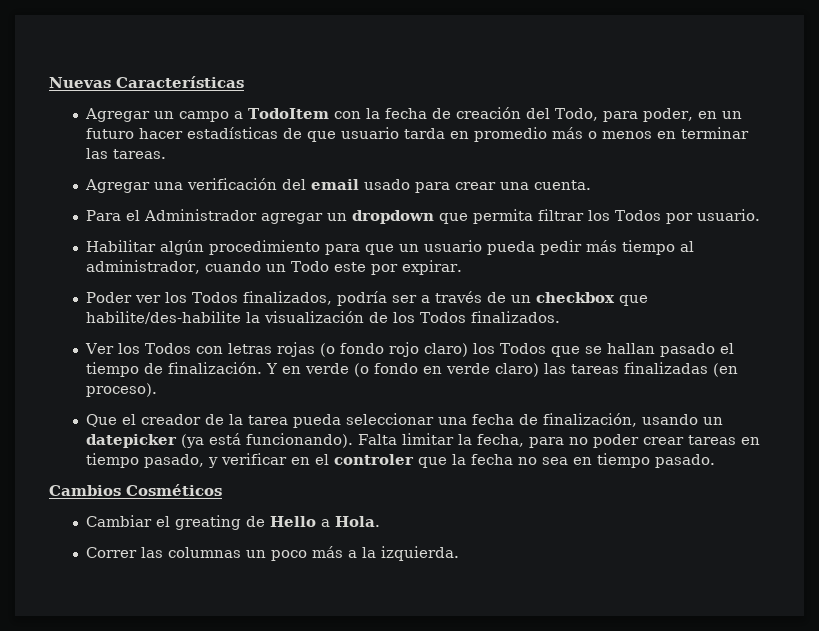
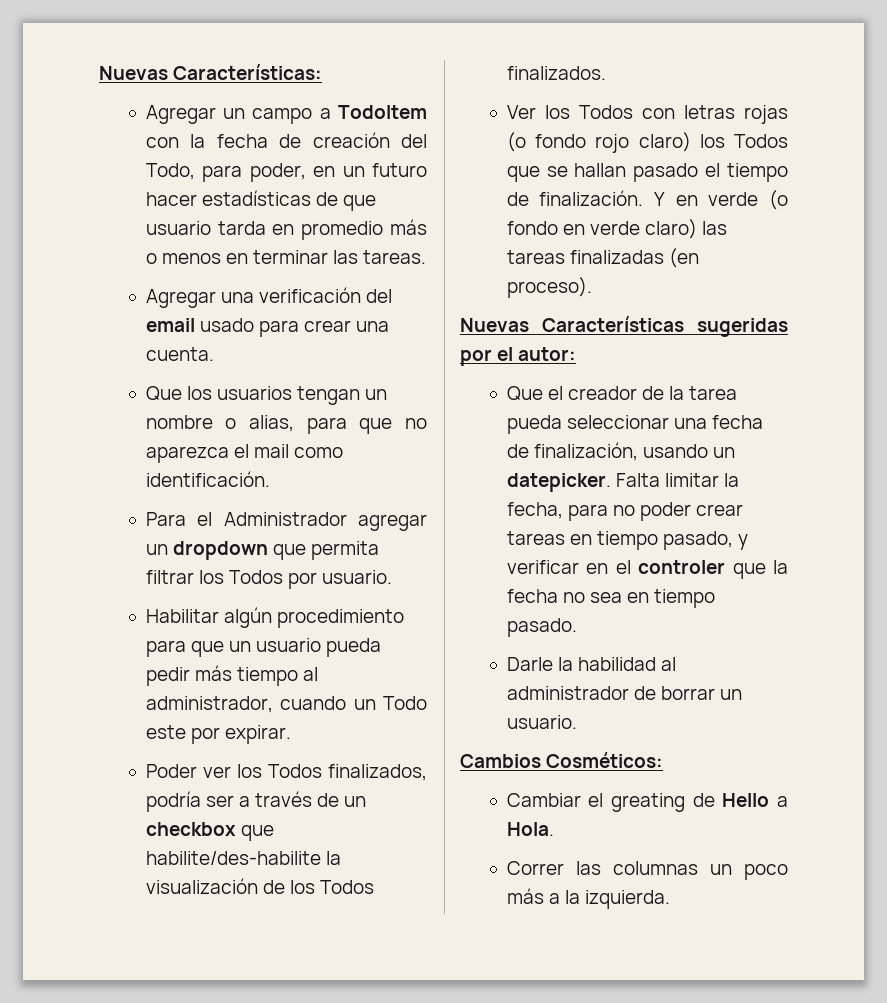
[49,76,244,88] Nuevas Características -> [99,64,323,80] Nuevas Características:
(592, 185) none -> [145,386,388,405] [145,415,427,434] [145,444,344,463] [145,471,270,487] // Que los usuarios tengan un nombre o alias, para que no aparezca el mail como identificación.
(158, 390) none -> [460,316,788,337] [460,347,577,366] // Nuevas Características sugeridas por el autor:
[86,433,354,448] datepicker (ya está funcionando). -> [506,473,611,492] datepicker.
(716, 461) none -> [506,657,677,671] [506,686,743,700] [506,715,577,729] // Darle la habilidad al administrador de borrar un usuario.
[126,484,222,496] Cosméticos -> [546,752,664,768] Cosméticos:

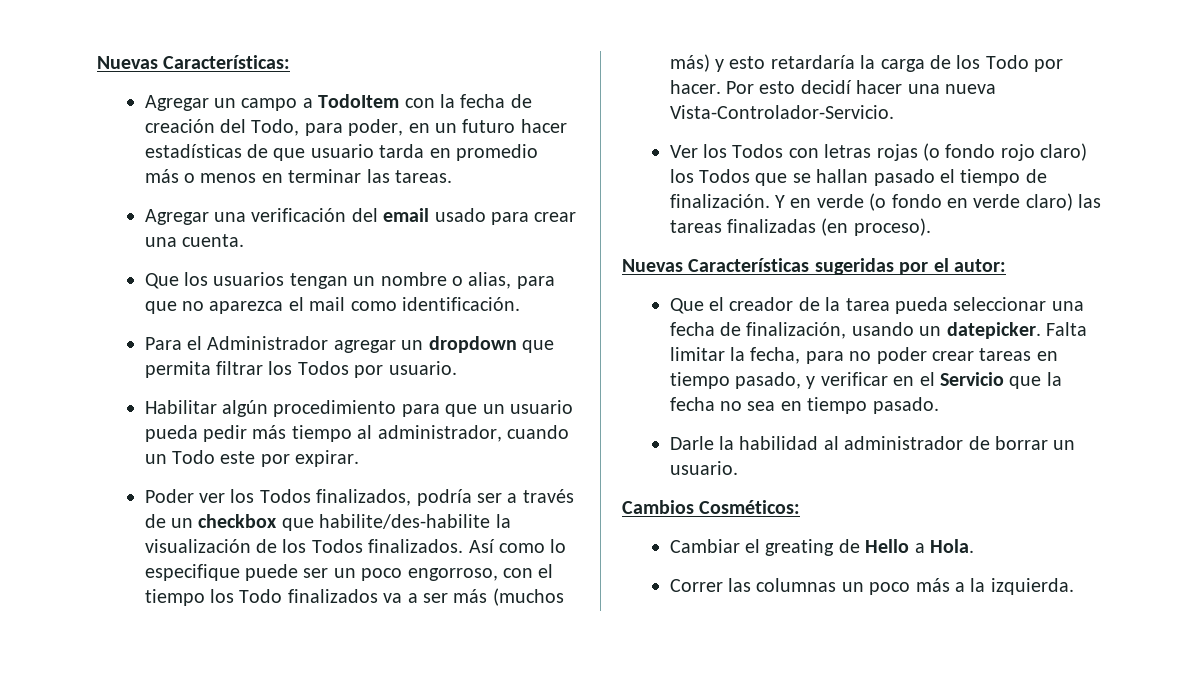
(606, 73) none -> [468,539,567,553] [144,564,554,581] [144,588,564,606] [669,54,1064,72] [669,80,996,94] [669,105,894,119] Así como lo especifique puede ser un poco engorroso, con el tiempo los Todo finalizados va a ser más (muchos más) y esto retardaría la carga de los Todo por hacer. Por esto decidí hacer una nueva Vista-Controlador-Servicio.
[638,560,726,574] controler -> [939,372,1004,386] Servicio

